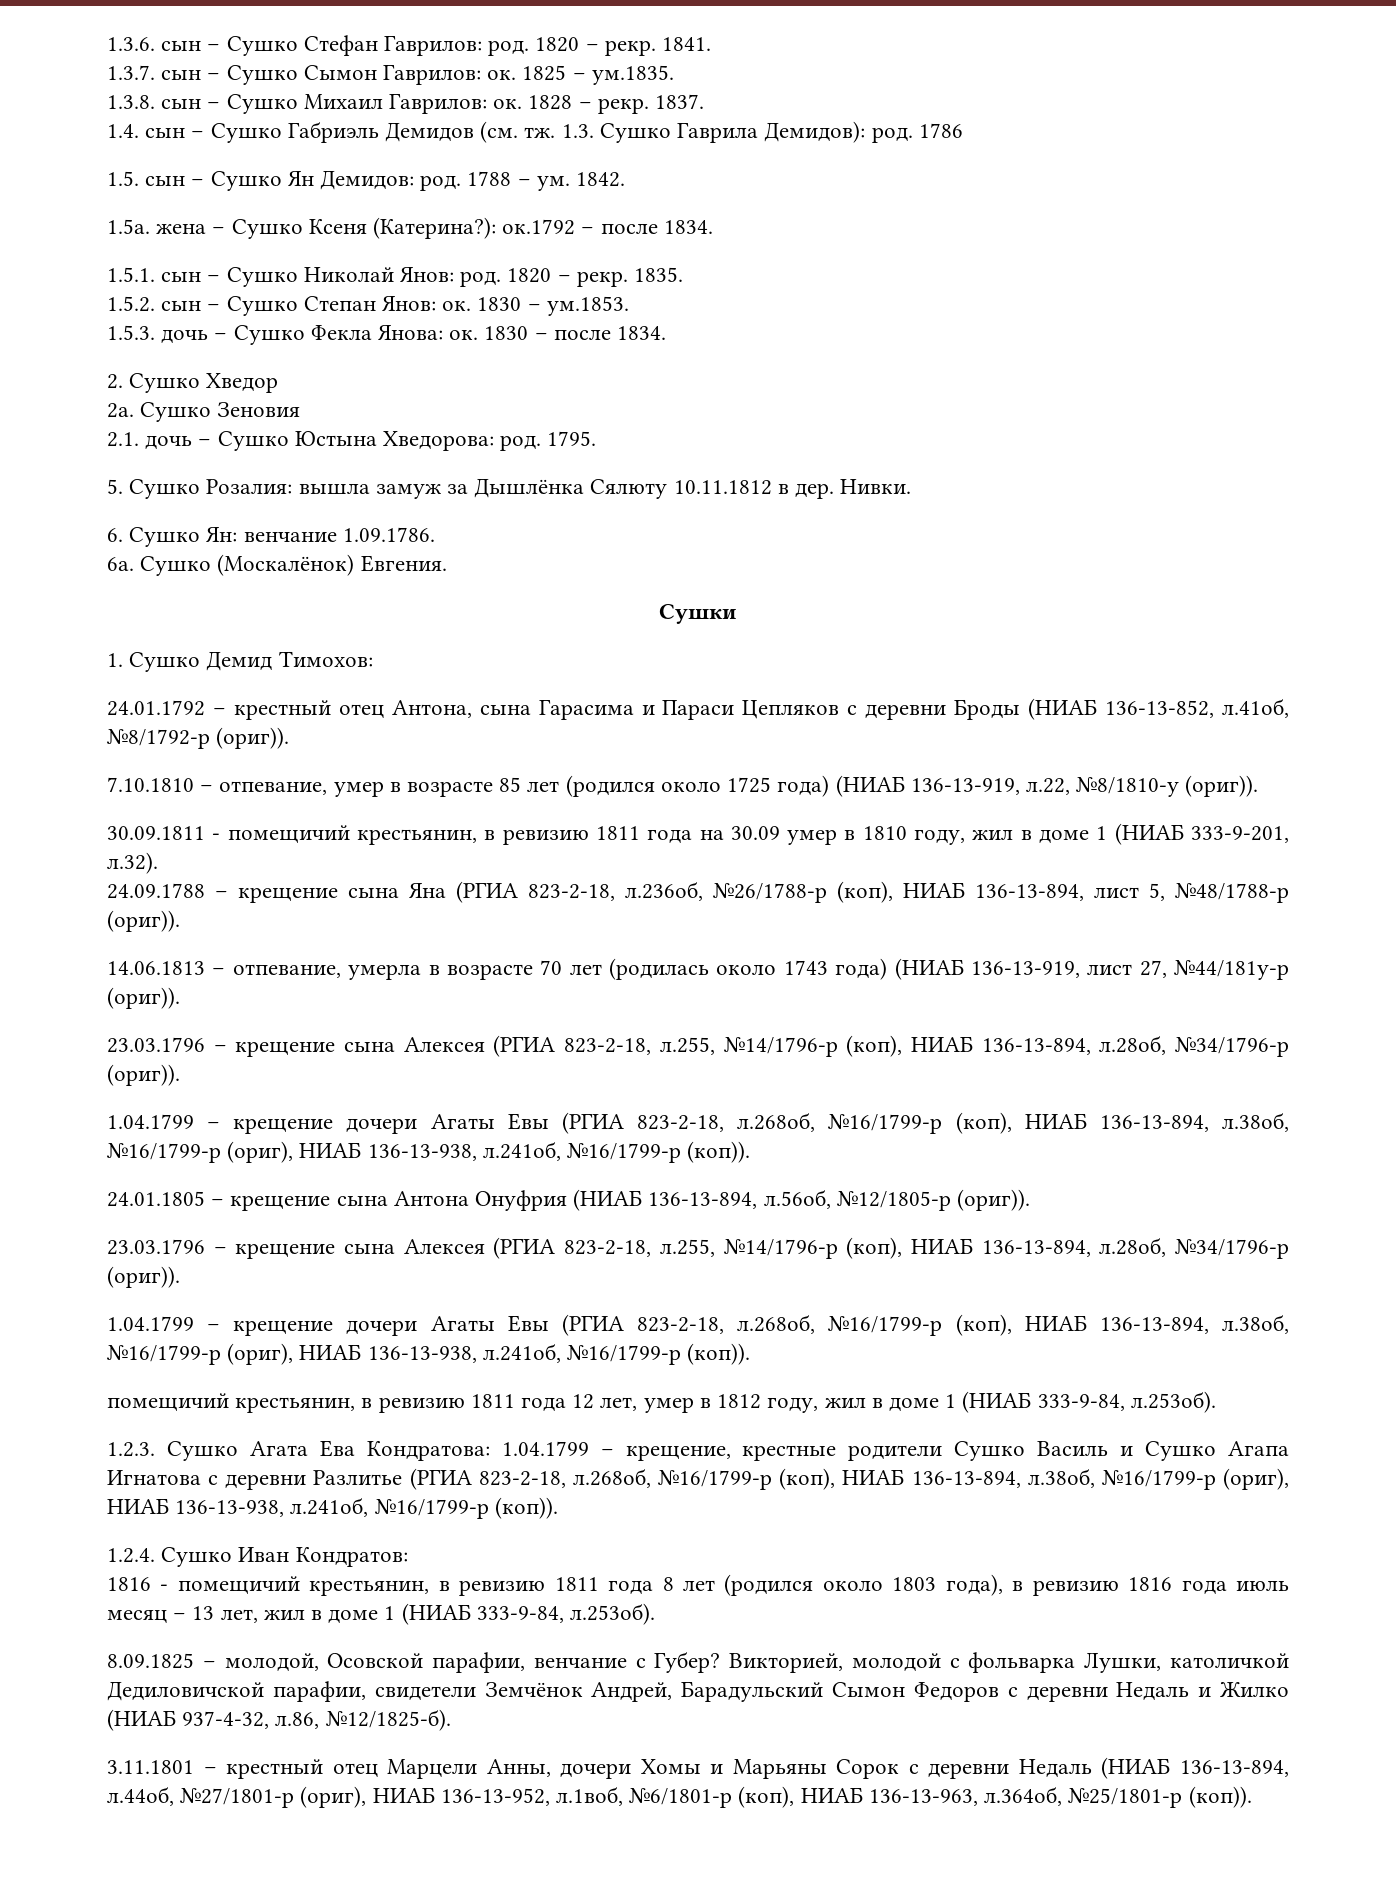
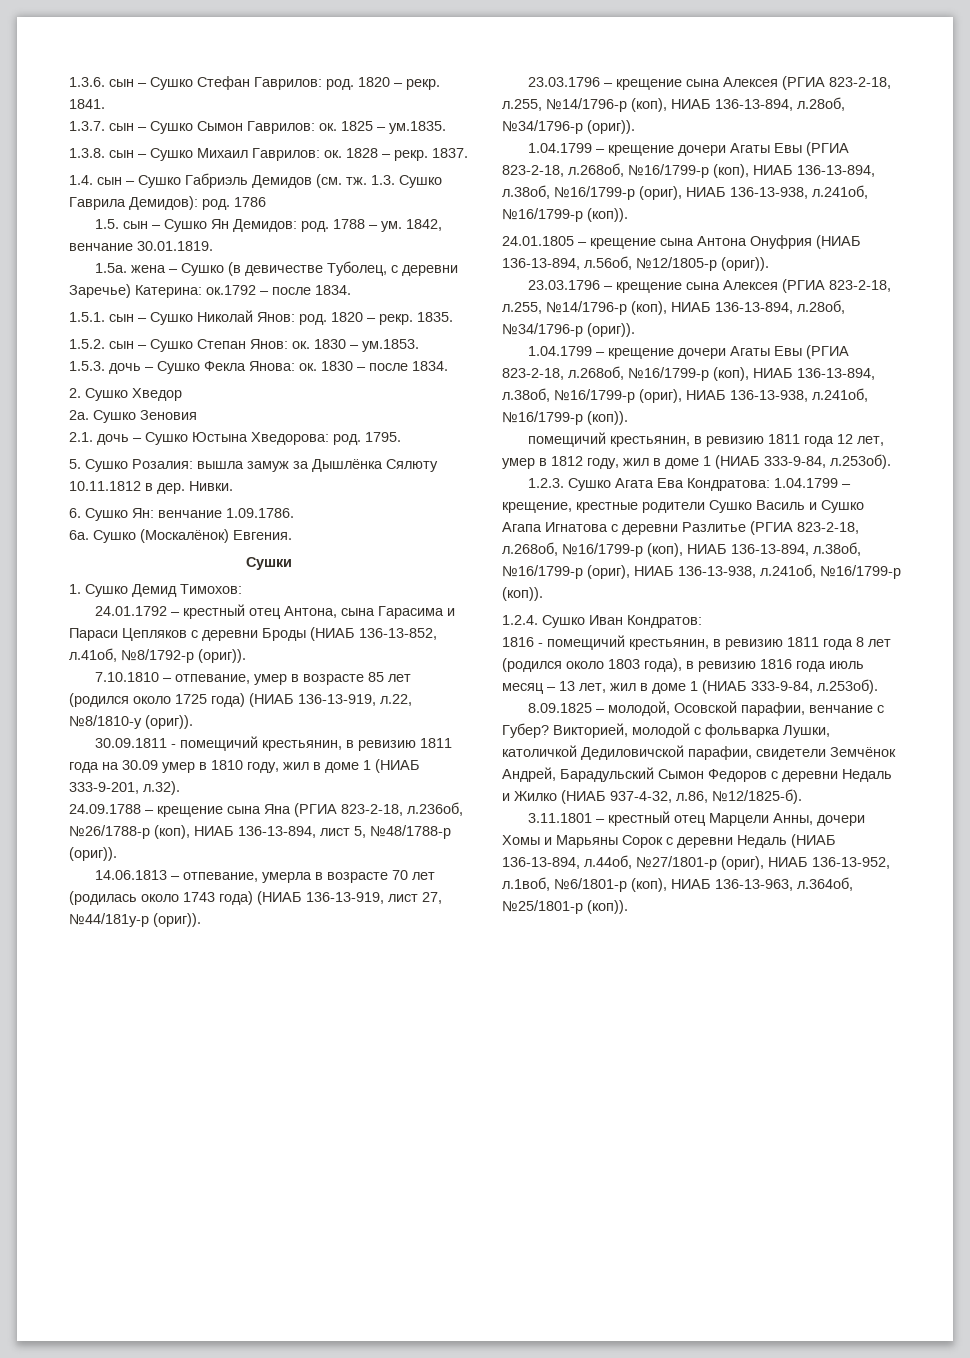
[576,172,626,187] 1842. -> [406,219,443,231] [69,241,213,251] 1842, венчание 30.01.1819.
[308,217,497,239] Ксеня (Катерина?): -> [228,261,459,276] [69,284,202,298] (в девичестве Туболец, с деревни Заречье) Катерина:

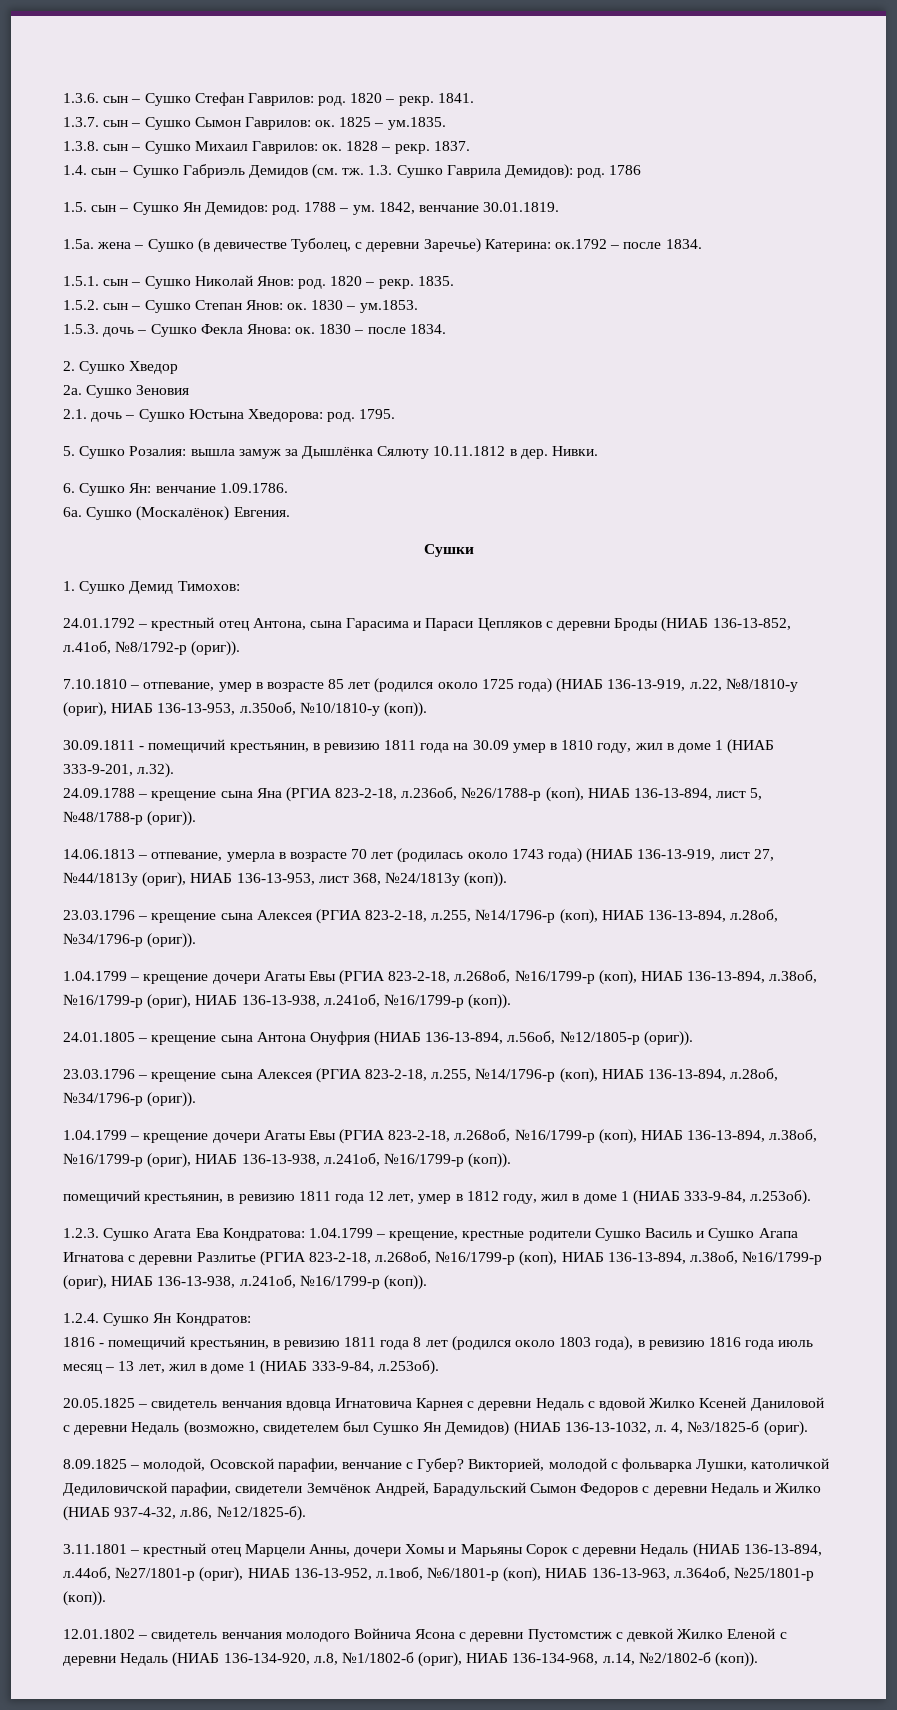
[145,715,193,729] (ориг)). -> [63,702,427,717] (ориг), НИАБ 136-13-953, л.350об, №10/1810-у (коп)).
[69,913,201,927] №44/181у-р (ориг)). -> [63,872,508,887] №44/1813у (ориг), НИАБ 136-13-953, лист 368, №24/1813у (коп)).
[589,615,623,625] Иван -> [153,1313,172,1323] Ян
(878, 686) none -> [63,1397,824,1411] [63,1421,808,1436] // 20.05.1825 – свидетель венчания вдовца Игнатовича Карнея с деревни Недаль с вдовой Жилко Ксеней Даниловой с деревни Недаль (возможно, свидетелем был Сушко Ян Демидов) (НИАБ 136-13-1032, л. 4, №3/1825-б (ориг).
(628, 907) none -> [63,1628,787,1642] [63,1652,759,1667] // 12.01.1802 – свидетель венчания молодого Войнича Ясона с деревни Пустомстиж с девкой Жилко Еленой с деревни Недаль (НИАБ 136-134-920, л.8, №1/1802-б (ориг), НИАБ 136-134-968, л.14, №2/1802-б (коп)).

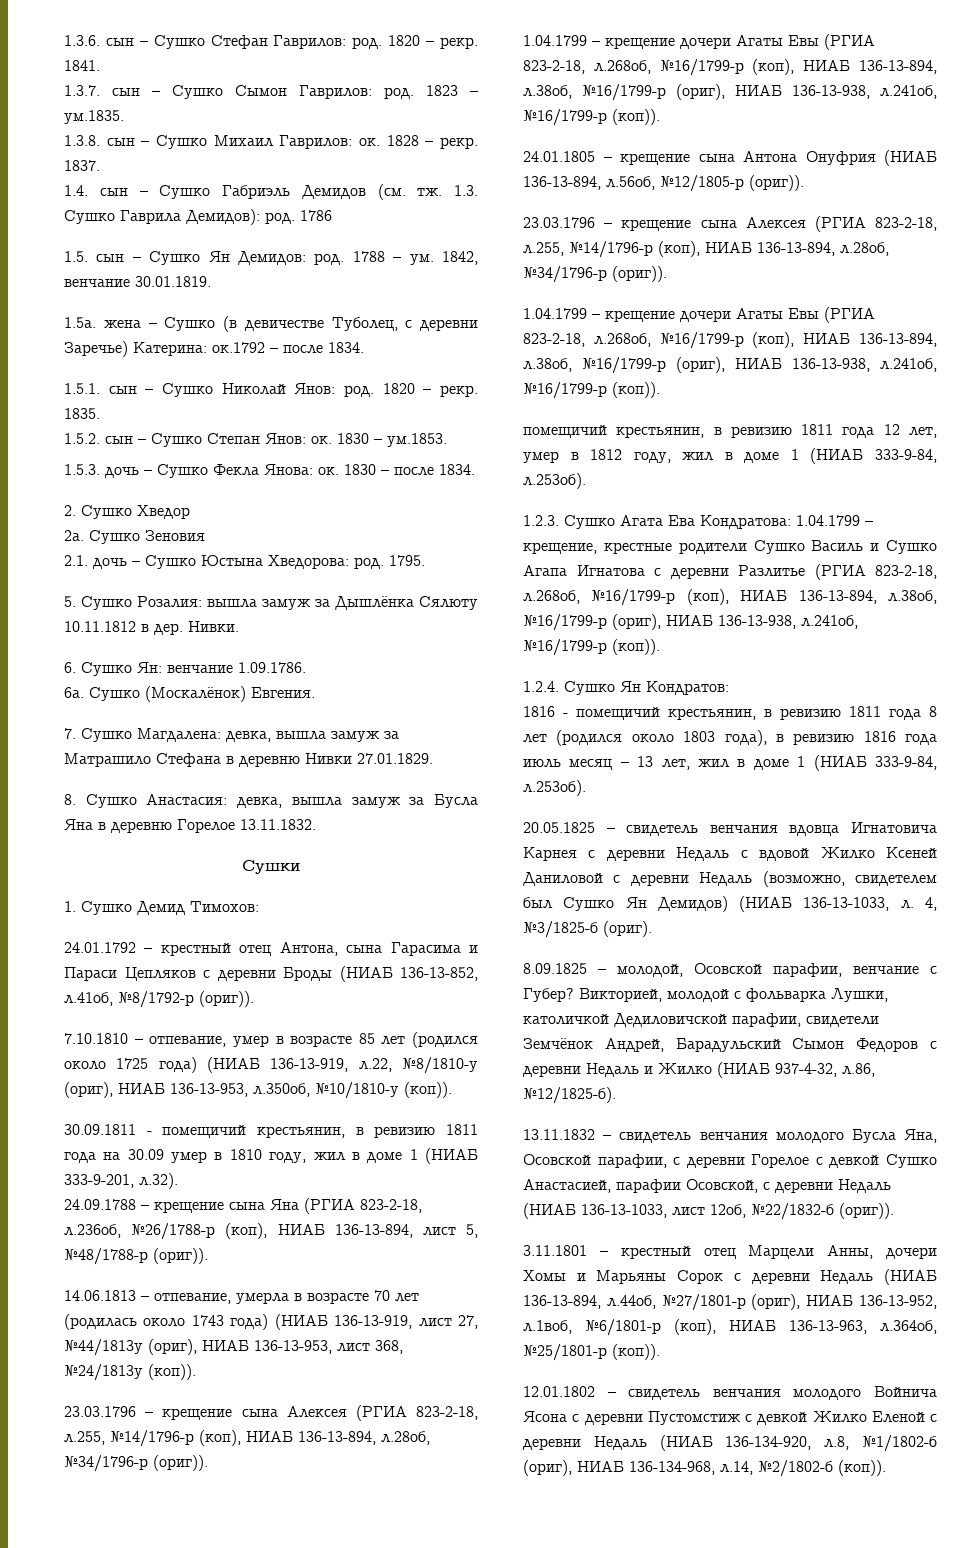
[315,117,372,127] ок. 1825 -> [384,85,458,99] род. 1823
(290, 512) none -> [64,728,399,742] [64,753,433,767] [64,794,479,808] [64,819,316,833] // 7. Сушко Магдалена: девка, вышла замуж за Матрашило Стефана в деревню Нивки 27.01.1829. // 8. Сушко Анастасия: девка, вышла замуж за Бусла Яна в деревню Горелое 13.11.1832.
[564,1422,651,1434] 136-13-1032, -> [803,897,890,911] 136-13-1033,
(306, 1513) none -> [523,1129,937,1143] [523,1154,937,1168] [523,1179,891,1193] [523,1203,894,1220] // 13.11.1832 – свидетель венчания молодого Бусла Яна, Осовской парафии, с деревни Горелое с девкой Сушко Анастасией, парафии Осовской, с деревни Недаль (НИАБ 136-13-1033, лист 12об, №22/1832-б (ориг)).

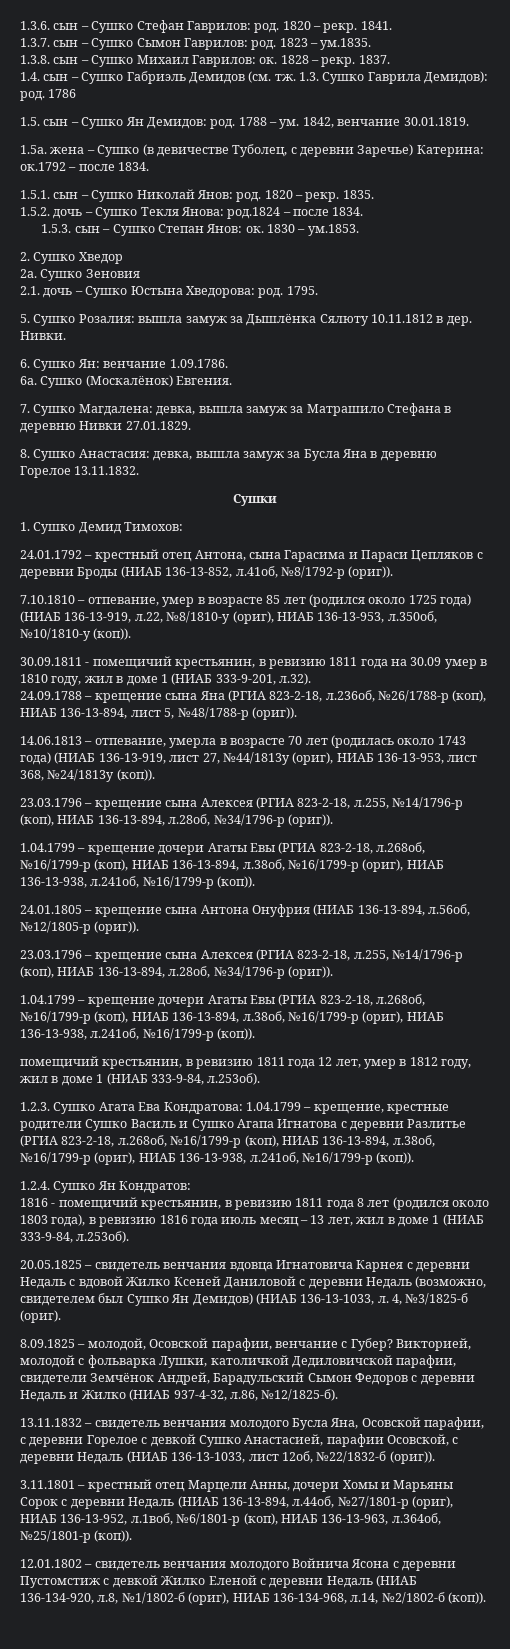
(100, 438) none -> [53,207,364,219] [41,224,72,233] дочь – Сушко Текля Янова: род.1824 – после 1834. // 1.5.3.
[64,464,475,478] // 1.5.3. дочь – Сушко Фекла Янова: ок. 1830 – после 1834. -> (359, 230) none

